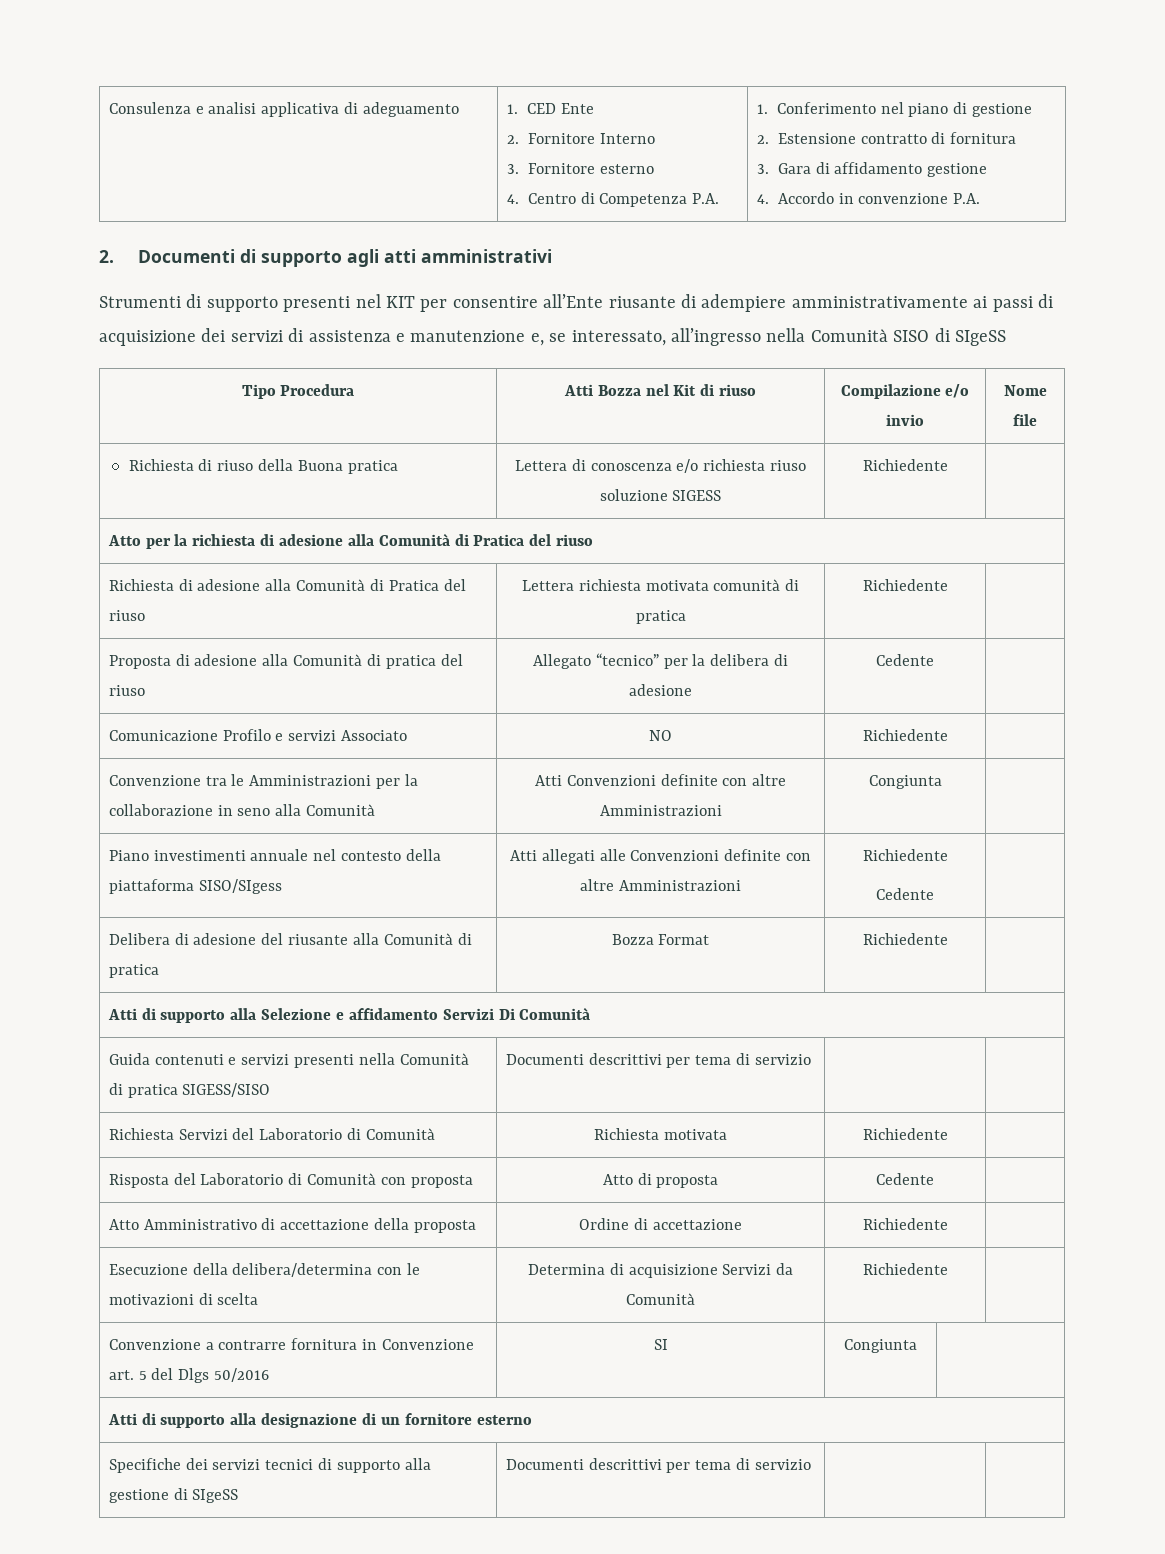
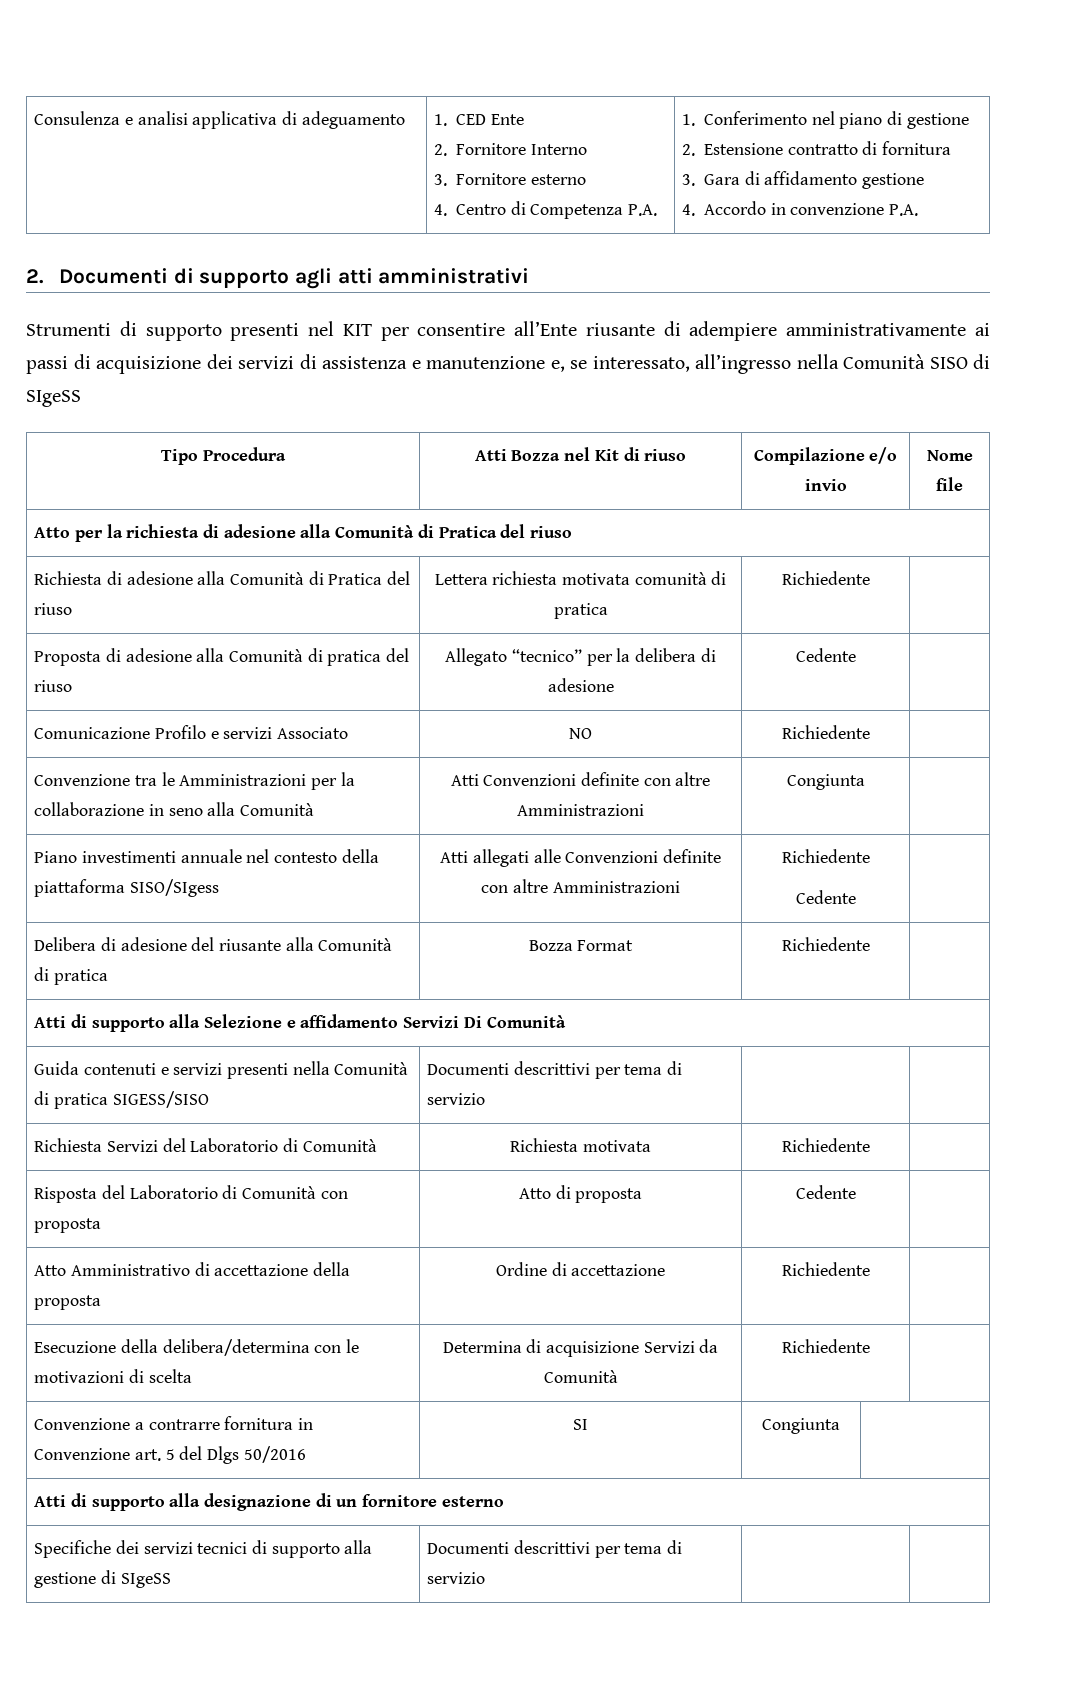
[128,459,398,474] [514,459,807,473] [599,489,722,501] [862,459,948,471] // Richiesta di riuso della Buona pratica | Lettera di conoscenza e/o richiesta riuso soluzione SIGESS | Richiedente | -> (963, 484) none

